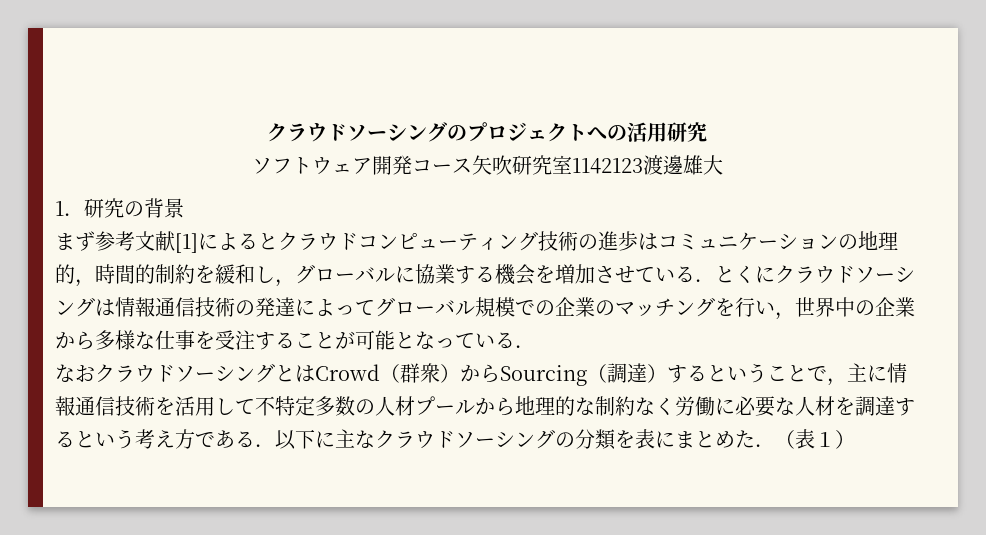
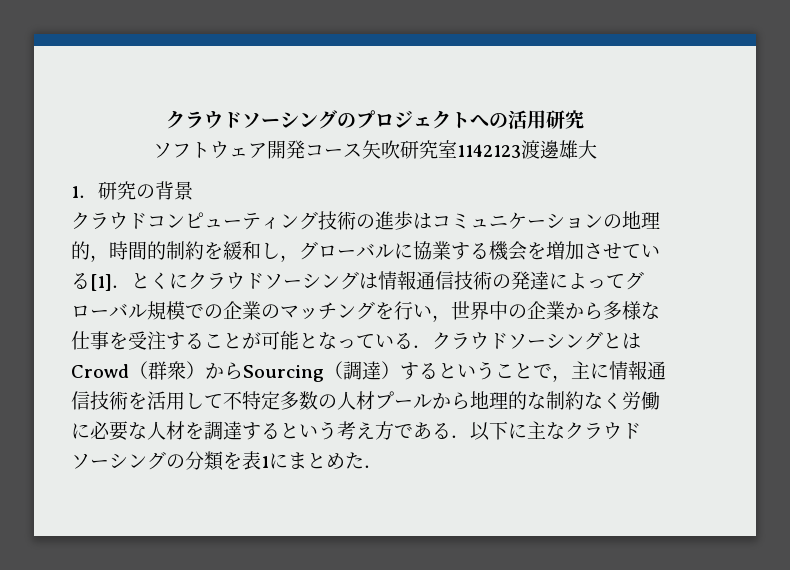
[55,231,278,253] まず参考文献[1]によると -> (193, 190) none
(695, 274) none -> [90,274,112,291] [1]
[55,364,95,382] // なお -> (432, 346) none
(655, 439) none -> [261,456,269,468] 1
[775,429,855,449] （表１） -> (383, 466) none

